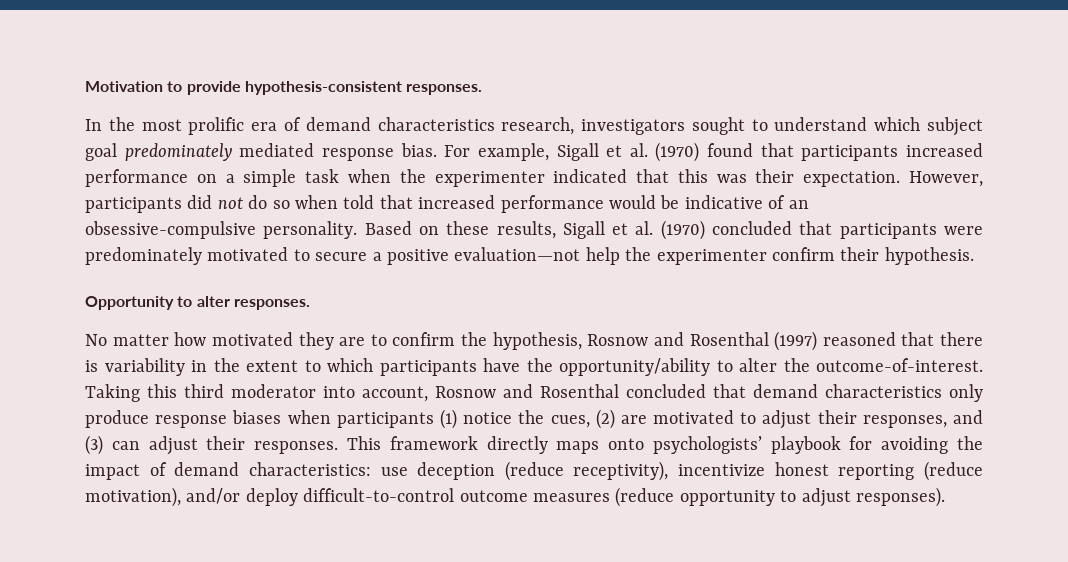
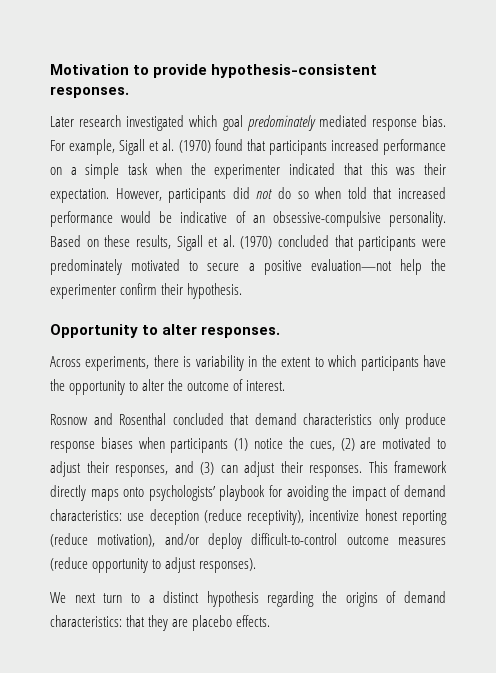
[85,117,984,136] In the most prolific era of demand characteristics research, investigators sought to understand which subject -> [50,115,218,131] Later research investigated which
[85,331,935,351] No matter how motivated they are to confirm the hypothesis, Rosnow and Rosenthal (1997) reasoned that -> [50,356,150,371] Across experiments,
[559,358,710,376] opportunity/ability -> [69,380,126,395] opportunity
[816,358,983,372] [85,384,428,402] outcome-of-interest. Taking this third moderator into account, -> [187,379,286,391] outcome of interest. //
(945, 497) none -> [50,591,446,607] [50,615,271,631] // We next turn to a distinct hypothesis regarding the origins of demand characteristics: that they are placebo effects.

